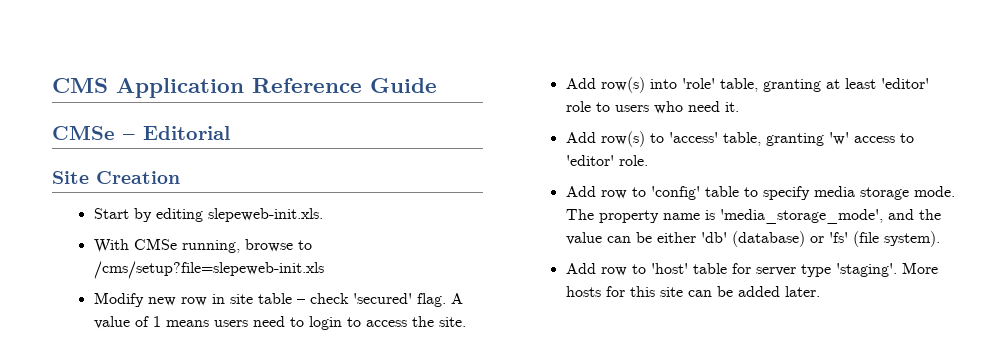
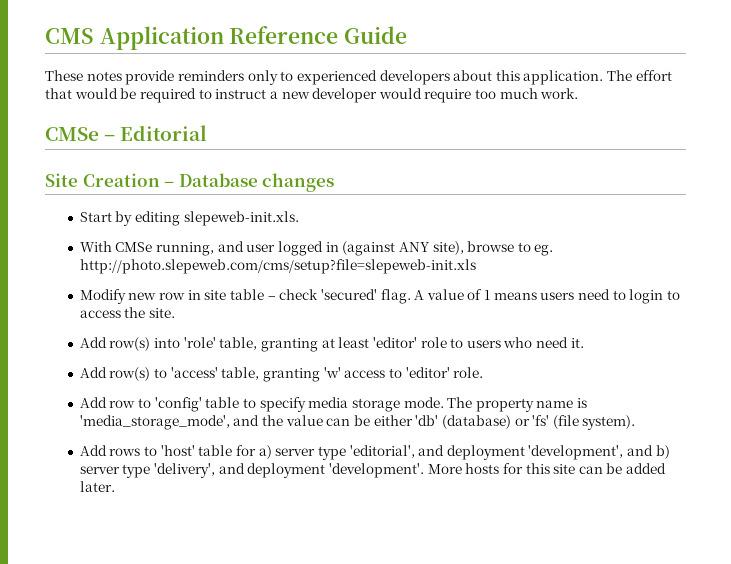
(437, 85) none -> [45,70,672,85] [45,88,579,103] // These notes provide reminders only to experienced developers about this application. The effort that would be required to instruct a new developer would require too much work.
(180, 177) none -> [164,173,335,192] – Database changes
[244,239,312,252] [93,261,324,279] browse to /cms/setup?file=slepeweb-init.xls -> [217,241,554,256] [79,259,476,274] and user logged in (against ANY site), browse to eg. http://photo.slepeweb.com/cms/setup?file=slepeweb-init.xls
[600,267,627,276] row -> [109,448,141,456] rows
[755,263,897,277] server type 'staging'. -> [258,445,670,460] [79,463,424,478] a) server type 'editorial', and deployment 'development', and b) server type 'delivery', and deployment 'development'.

